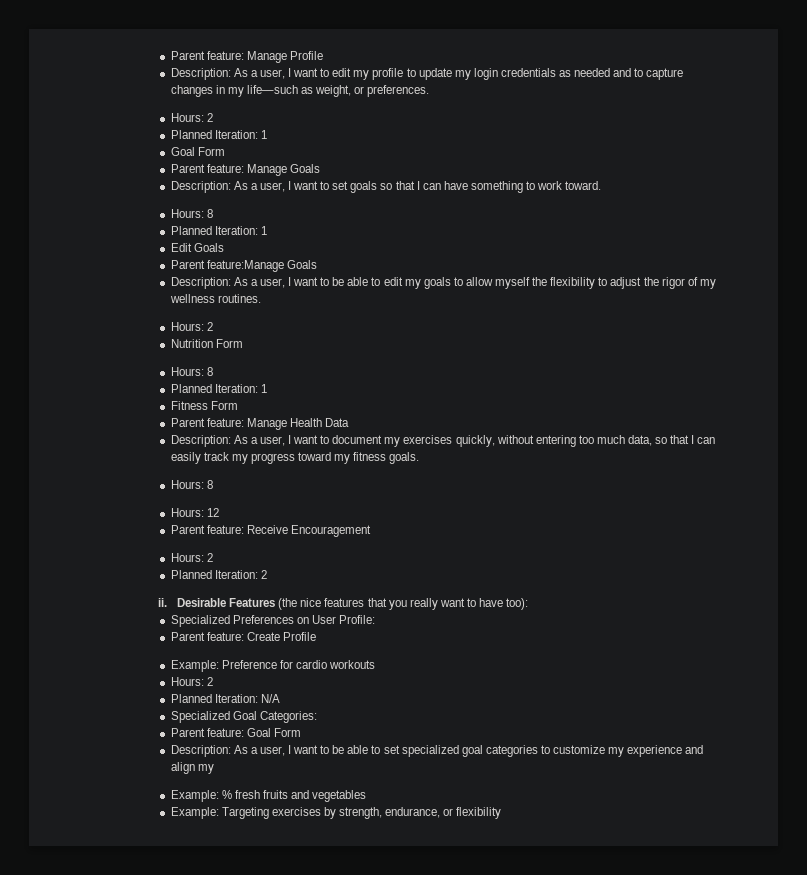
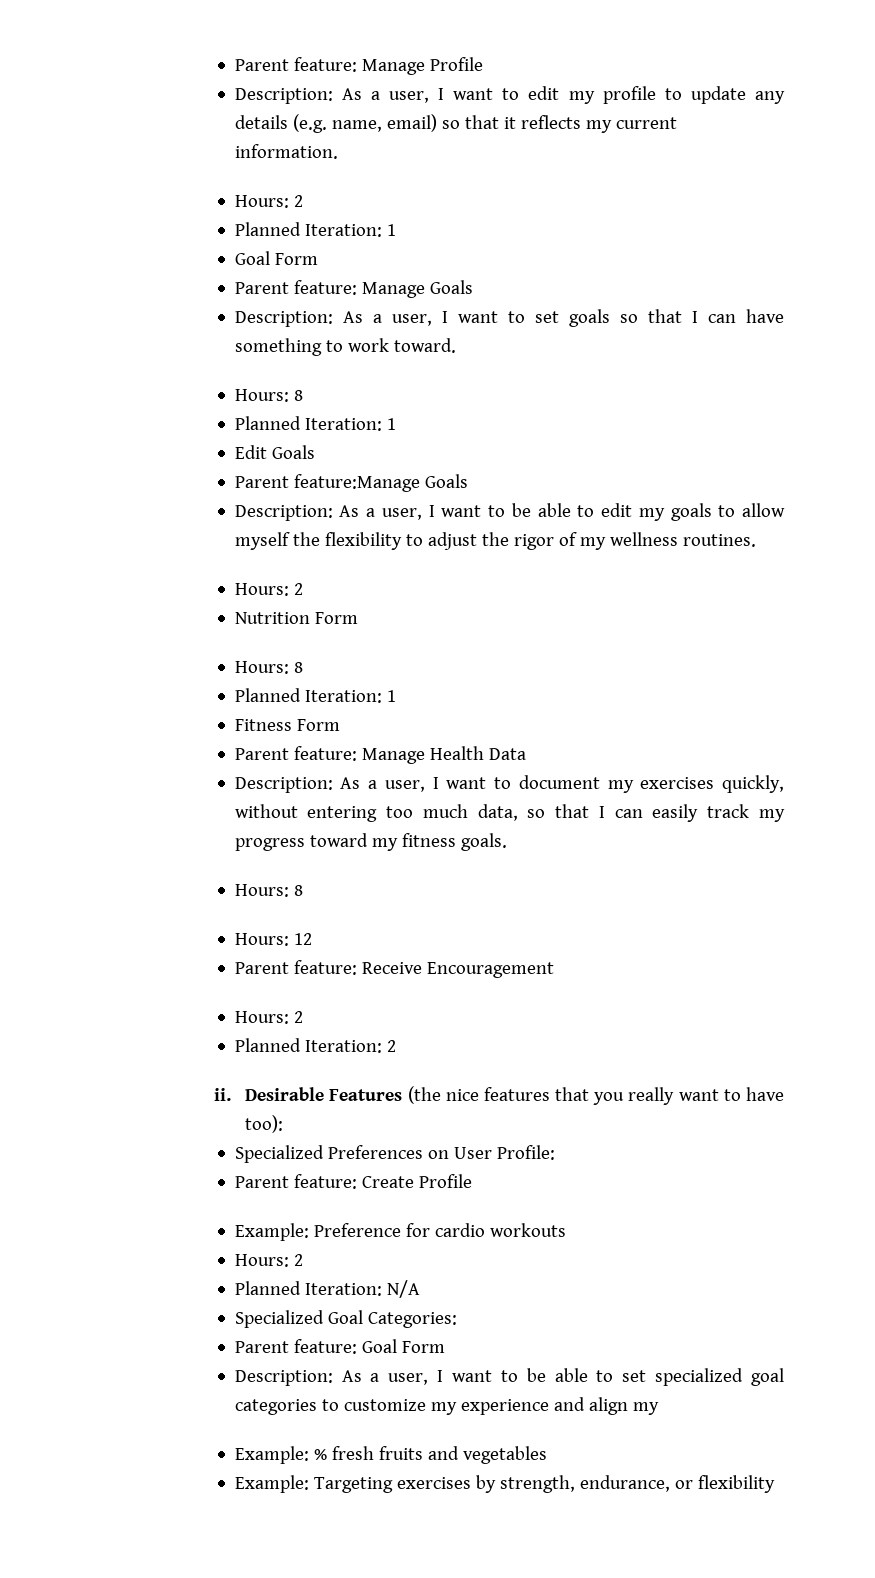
[454,68,684,80] [170,85,430,97] my login credentials as needed and to capture changes in my life—such as weight, or preferences. -> [755,91,786,104] [234,114,677,133] [234,144,338,159] any details (e.g. name, email) so that it reflects my current information.

